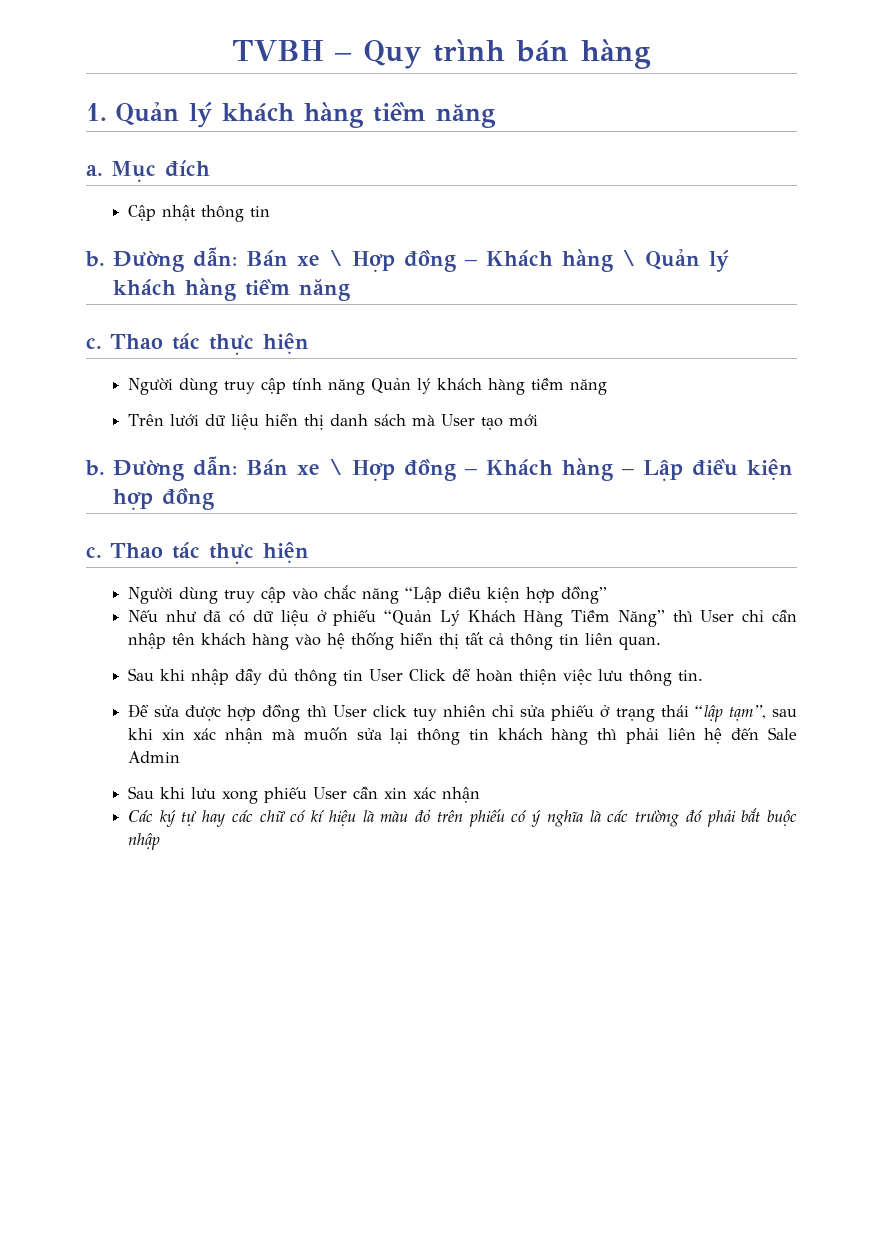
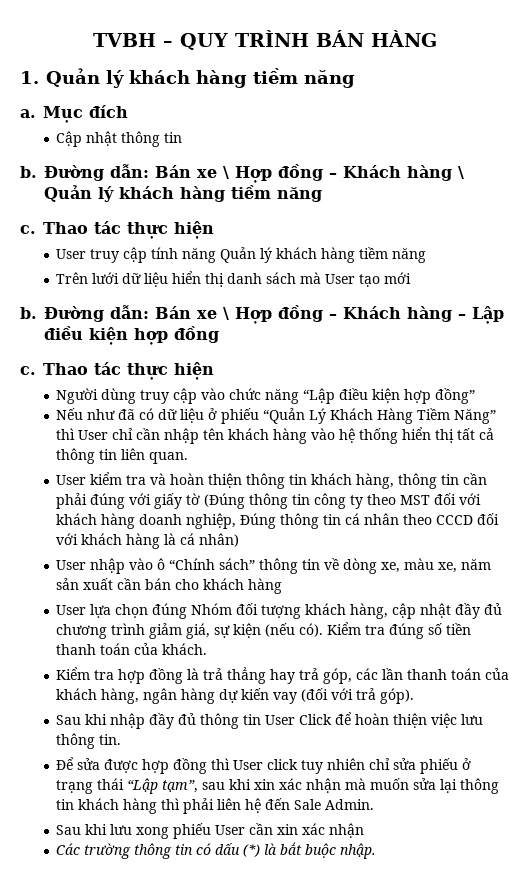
[363,39,651,69] Quy trình bán hàng -> [180,30,437,50] QUY TRÌNH BÁN HÀNG
[127,378,218,395] Người dùng -> [56,249,87,259] User
[323,585,356,599] chắc -> [229,388,262,400] chức
(661, 643) none -> [56,472,488,489] [56,493,482,509] [56,513,500,529] [56,533,240,549] [56,558,492,574] [56,578,283,594] [56,603,503,619] [56,622,472,639] [56,643,208,655] [56,667,510,684] [56,688,415,704] // User kiểm tra và hoàn thiện thông tin khách hàng, thông tin cần phải đúng với giấy tờ (Đúng thông tin công ty theo MST đối với khách hàng doanh nghiệp, Đúng thông tin cá nhân theo CCCD đối với khách hàng là cá nhân) // User nhập vào ô “Chính sách” thông tin về dòng xe, màu xe, năm sản xuất cần bán cho khách hàng // User lựa chọn đúng Nhóm đối tượng khách hàng, cập nhật đầy đủ chương trình giảm giá, sự kiện (nếu có). Kiểm tra đúng số tiền thanh toán của khách. // Kiểm tra hợp đồng là trả thẳng hay trả góp, các lần thanh toán của khách hàng, ngân hàng dự kiến vay (đối với trả góp).
[694,705,723,722] “lập -> [127,778,159,794] “Lập
[127,751,180,763] Admin -> [325,799,375,810] Admin.
[159,809,736,827] ký tự hay các chữ có kí hiệu là màu đỏ trên phiếu có ý nghĩa là các trường đó phải -> [84,843,278,859] trường thông tin có dấu (*) là
[127,833,160,850] nhập -> [340,843,377,859] nhập.

